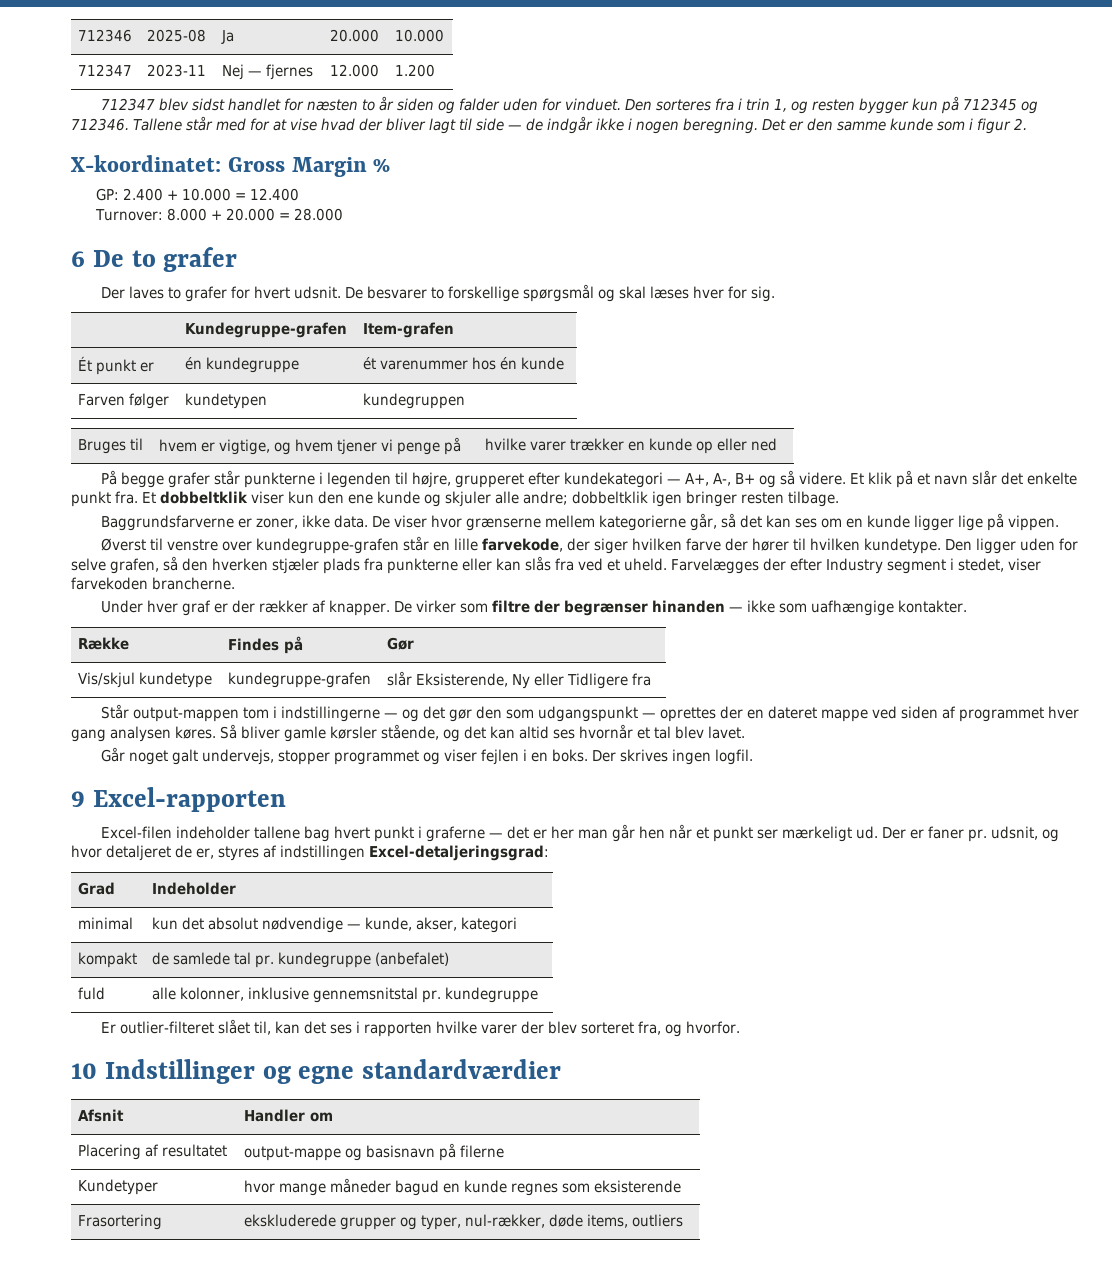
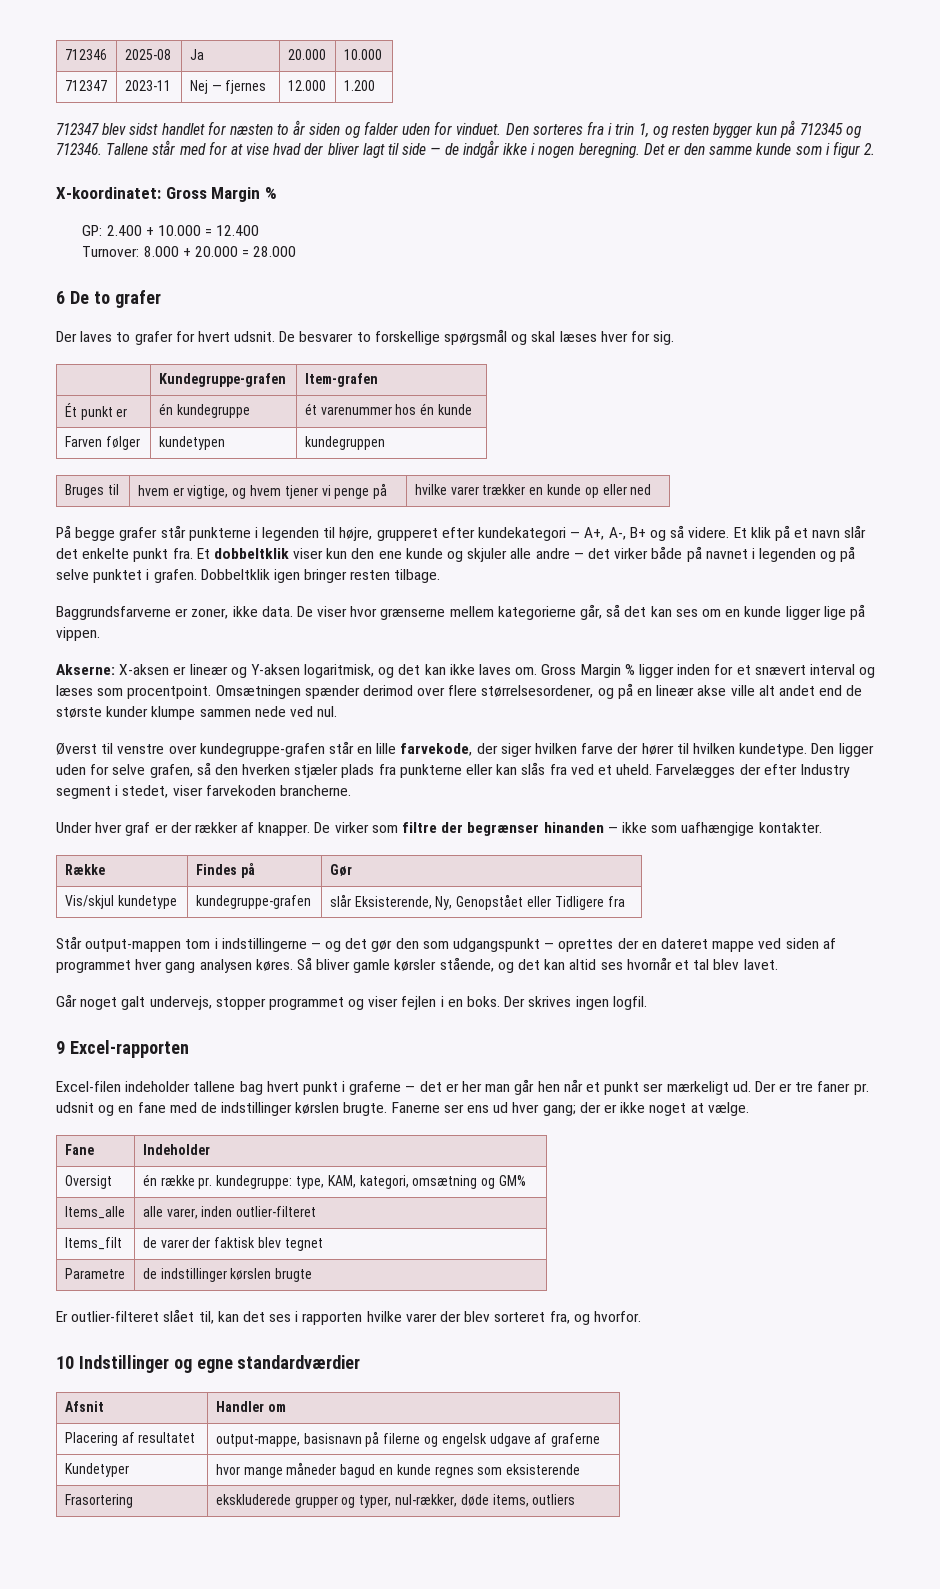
[523,491,648,505] andre; dobbeltklik -> [535,546,856,562] [56,569,270,583] andre — det virker både på navnet i legenden og på selve punktet i grafen. Dobbeltklik
(1060, 523) none -> [56,664,876,678] [56,683,863,699] [56,706,338,720] // Akserne: X-aksen er lineær og Y-aksen logaritmisk, og det kan ikke laves om. Gross Margin % ligger inden for et snævert interval og læses som procentpoint. Omsætningen spænder derimod over flere størrelsesordener, og på en lineær akse ville alt andet end de største kunder klumpe sammen nede ved nul.
[512,674,531,689] Ny -> [435,894,524,910] Ny, Genopstået
(925, 834) none -> [795,1082,814,1092] tre
[991,826,1060,842] [71,845,549,861] [78,882,116,895] [152,882,237,895] [78,917,134,930] [152,917,518,933] [78,952,138,968] [152,952,450,968] [78,987,106,1000] [152,987,539,1003] udsnit, og hvor detaljeret de er, styres af indstillingen Excel-detaljeringsgrad: // Grad | Indeholder // minimal | kun det absolut nødvendige — kunde, akser, kategori // kompakt | de samlede tal pr. kundegruppe (anbefalet) // fuld | alle kolonner, inklusive gennemsnitstal pr. kundegruppe -> [56,1102,749,1116] [64,1144,94,1155] [142,1144,210,1155] [64,1175,112,1189] [142,1174,526,1189] [64,1206,125,1219] [142,1206,317,1219] [64,1237,122,1250] [142,1237,323,1251] [64,1268,125,1279] [142,1268,313,1282] udsnit og en fane med de indstillinger kørslen brugte. Fanerne ser ens ud hver gang; der er ikke noget at vælge. // Fane | Indeholder // Oversigt | én række pr. kundegruppe: type, KAM, kategori, omsætning og GM% // Items_alle | alle varer, inden outlier-filteret // Items_filt | de varer der faktisk blev tegnet // Parametre | de indstillinger kørslen brugte
[244,1146,363,1161] output-mappe og -> [215,1434,300,1447] output-mappe,
(505, 1151) none -> [423,1433,601,1447] og engelsk udgave af graferne

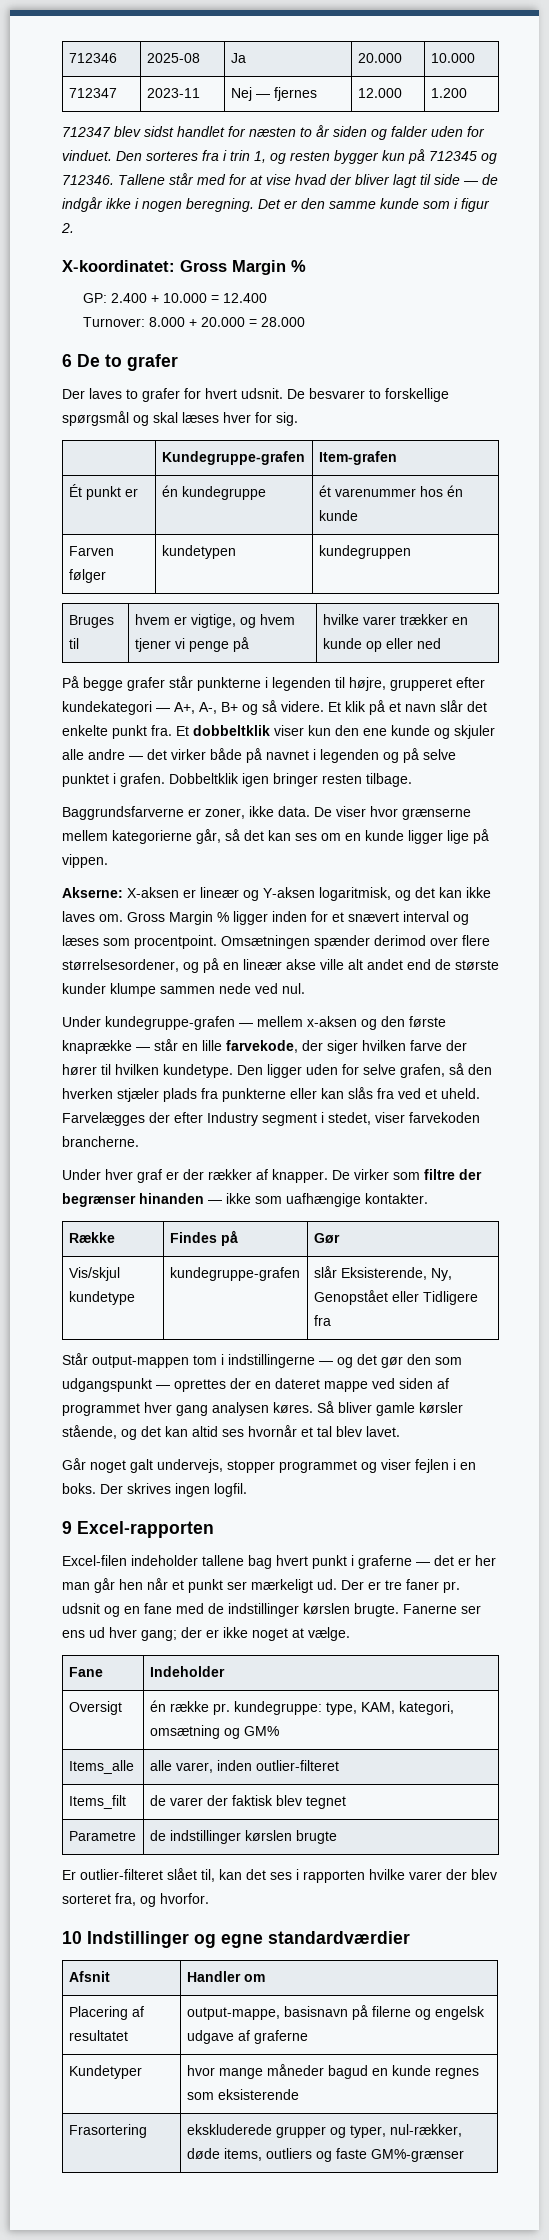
[56,743,325,757] Øverst til venstre over kundegruppe-grafen -> [62,1016,446,1030] [62,1040,150,1054] Under kundegruppe-grafen — mellem x-aksen og den første knaprække —
(576, 1499) none -> [315,2148,464,2162] og faste GM%-grænser

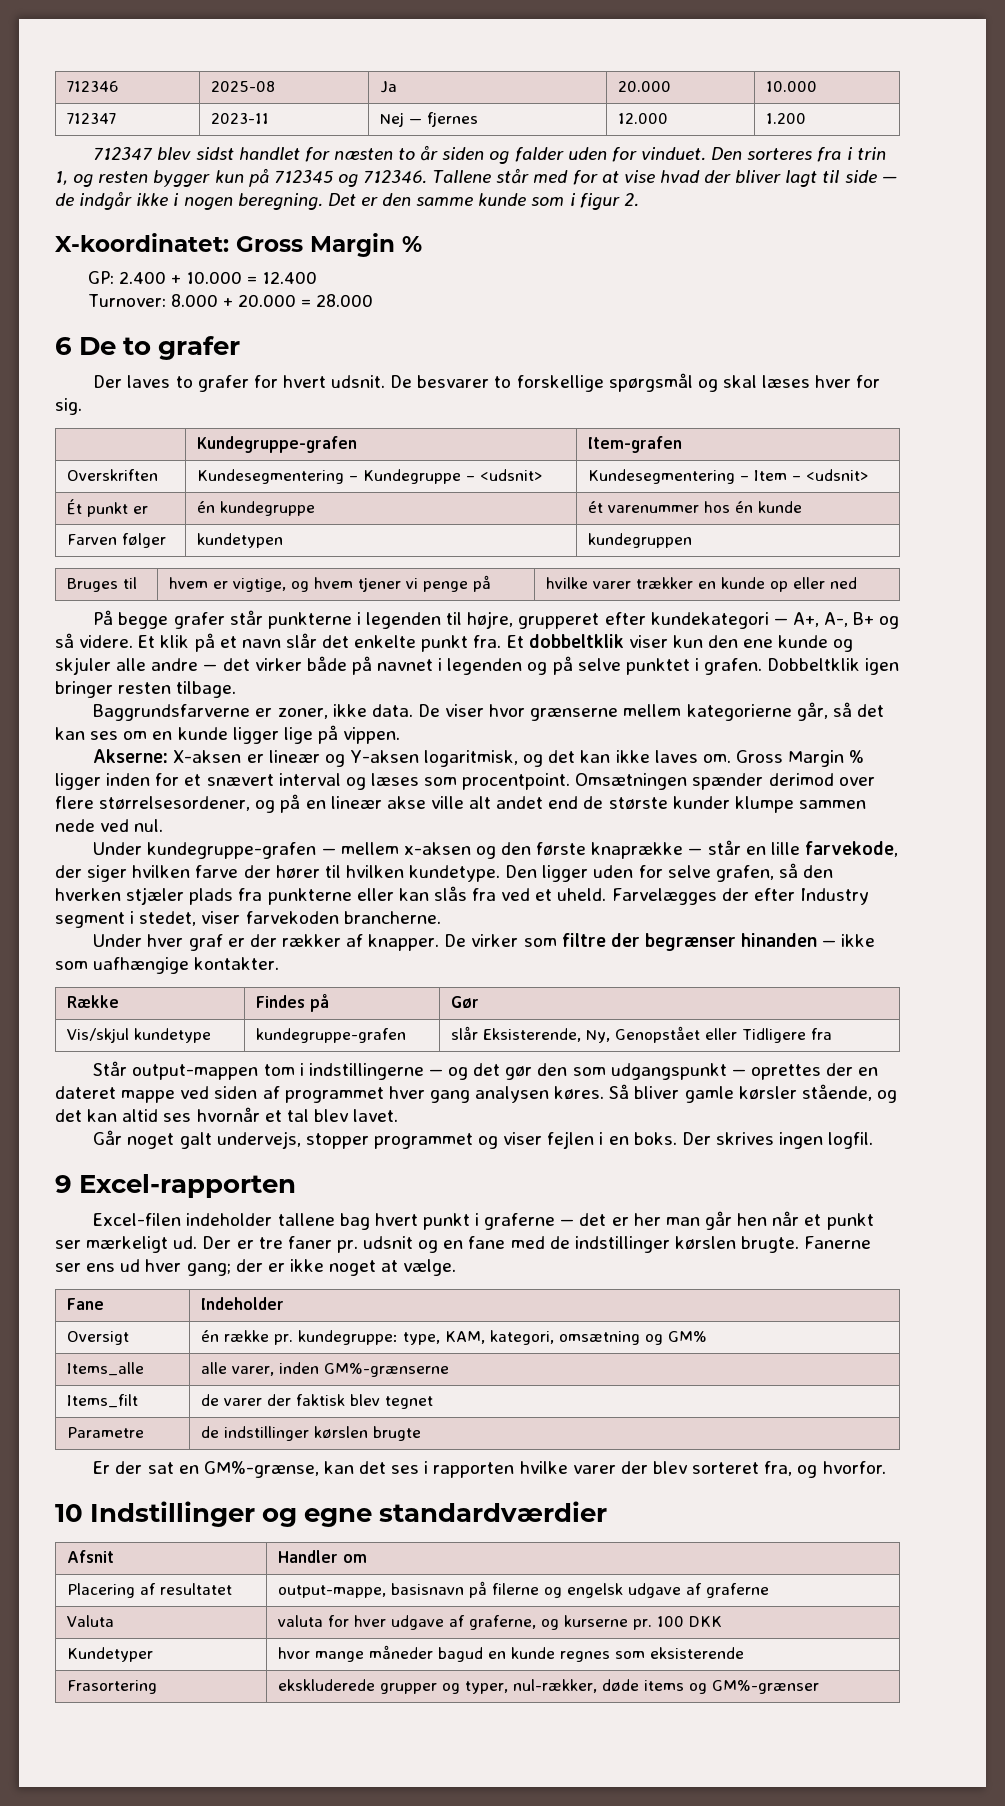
(397, 458) none -> [67,469,159,481] [197,469,543,484] [588,469,869,484] // Overskriften | Kundesegmentering – Kundegruppe – <udsnit> | Kundesegmentering – Item – <udsnit>
[255,1760,339,1771] outlier-filteret -> [324,1363,450,1377] GM%-grænserne
[80,1868,215,1882] outlier-filteret slået til, -> [115,1461,319,1478] der sat en GM%-grænse,
(308, 2037) none -> [67,1615,115,1627] [278,1615,723,1630] // Valuta | valuta for hver udgave af graferne, og kurserne pr. 100 DKK
[223,2148,367,2162] items, outliers og faste -> [644,1680,708,1694] items og

